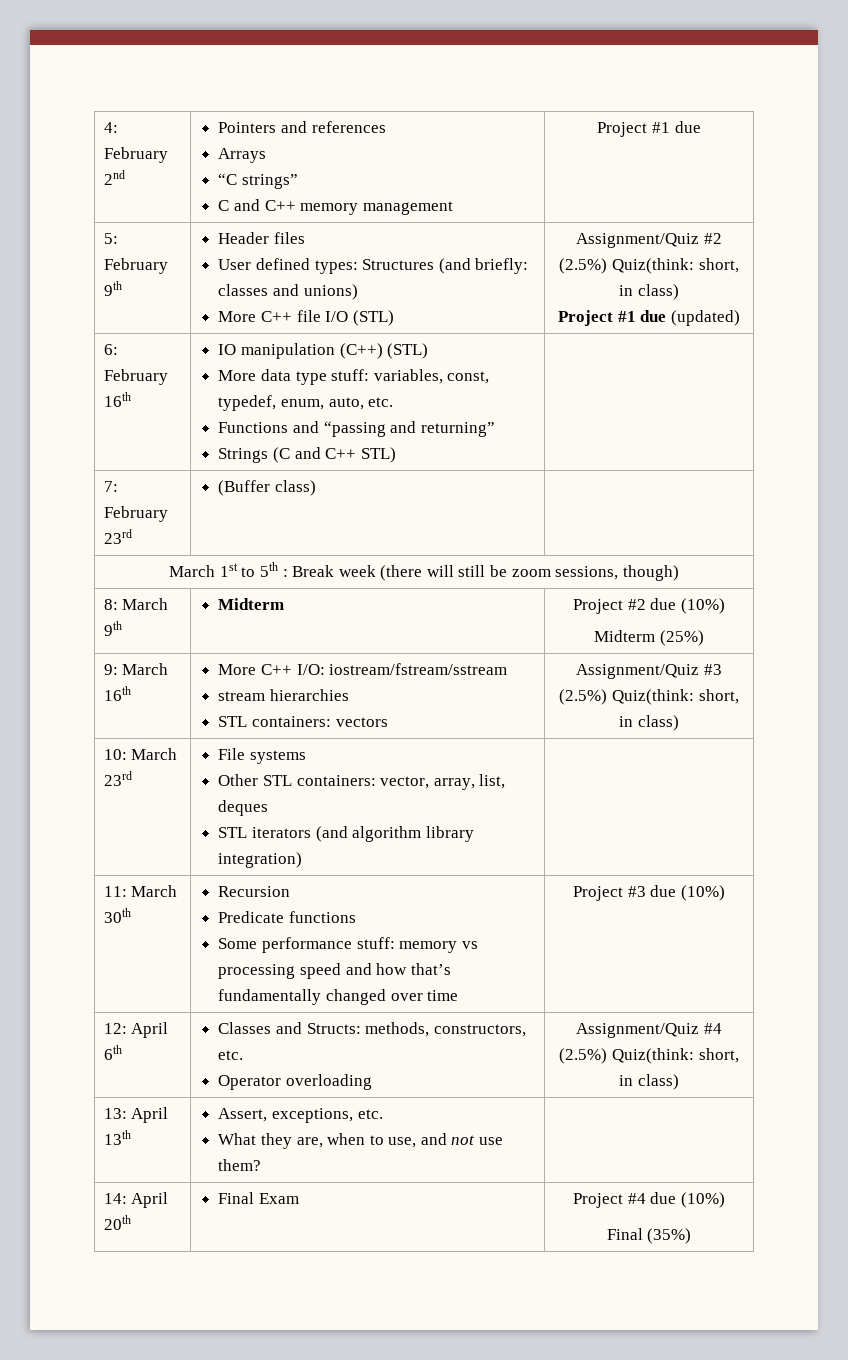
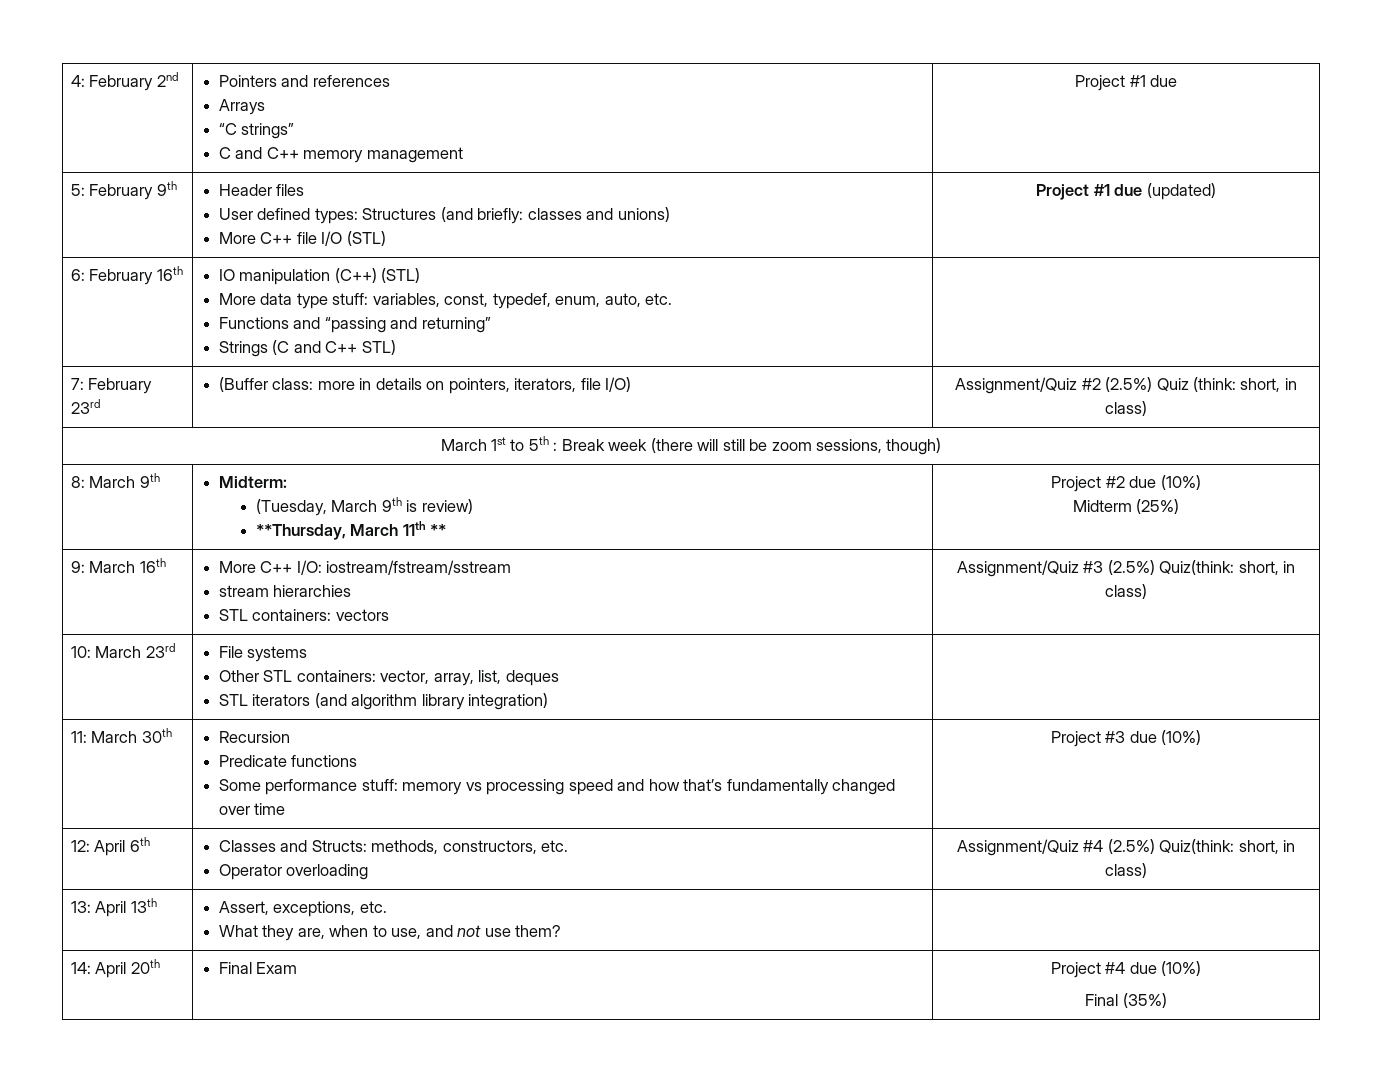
[576,233,722,248] [559,258,739,274] [619,284,679,300] Assignment/Quiz #2 (2.5%) Quiz(think: short, in class) // -> (386, 238) none
[274,480,316,496] class) | -> [272,377,632,394] [955,377,1297,394] [1105,401,1147,416] class: more in details on pointers, iterators, file I/O) | Assignment/Quiz #2 (2.5%) Quiz (think: short, in class)
[218,598,285,610] Midterm -> [218,476,287,488] [255,497,473,516] [255,521,447,540] Midterm: // (Tuesday, March 9th is review) // **Thursday, March 11th **

